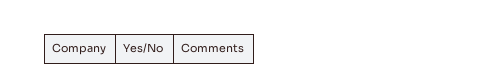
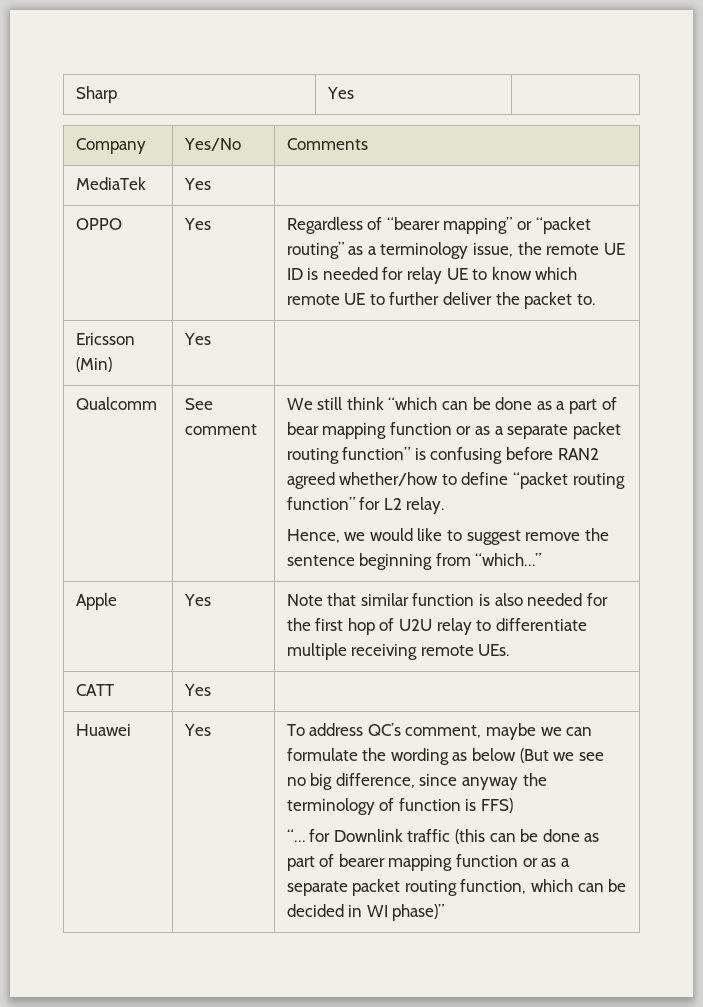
(52, 49) none -> [75,86,117,103] [326,87,354,99] Sharp | Yes | //
(245, 48) none -> [75,177,146,190] [183,178,211,190] [75,218,122,230] [183,218,211,230] [286,217,591,234] [286,242,625,259] [286,267,578,284] [286,292,595,309] [75,333,135,345] [75,357,112,372] [183,333,211,345] [75,397,157,410] [184,398,213,410] [184,424,257,435] [286,397,617,414] [286,422,621,439] [286,447,599,464] [286,472,625,489] [286,497,445,514] [286,528,609,545] [286,553,542,570] [75,593,117,610] [183,594,211,606] [286,593,608,606] [286,618,587,635] [286,643,510,660] [75,684,114,696] [183,684,211,696] [75,724,131,736] [183,724,211,736] [286,723,593,740] [286,748,604,765] [286,773,547,790] [286,798,514,815] [286,829,600,844] [286,854,570,871] [286,879,627,896] [286,904,445,921] // MediaTek | Yes | // OPPO | Yes | Regardless of “bearer mapping” or “packet routing” as a terminology issue, the remote UE ID is needed for relay UE to know which remote UE to further deliver the packet to. // Ericsson (Min) | Yes | // Qualcomm | See comment | We still think “which can be done as a part of bear mapping function or as a separate packet routing function” is confusing before RAN2 agreed whether/how to define “packet routing function” for L2 relay. // Hence, we would like to suggest remove the sentence beginning from “which…” // Apple | Yes | Note that similar function is also needed for the first hop of U2U relay to differentiate multiple receiving remote UEs. // CATT | Yes | // Huawei | Yes | To address QC’s comment, maybe we can formulate the wording as below (But we see no big difference, since anyway the terminology of function is FFS) // “… for Downlink traffic (this can be done as part of bearer mapping function or as a separate packet routing function, which can be decided in WI phase)”

